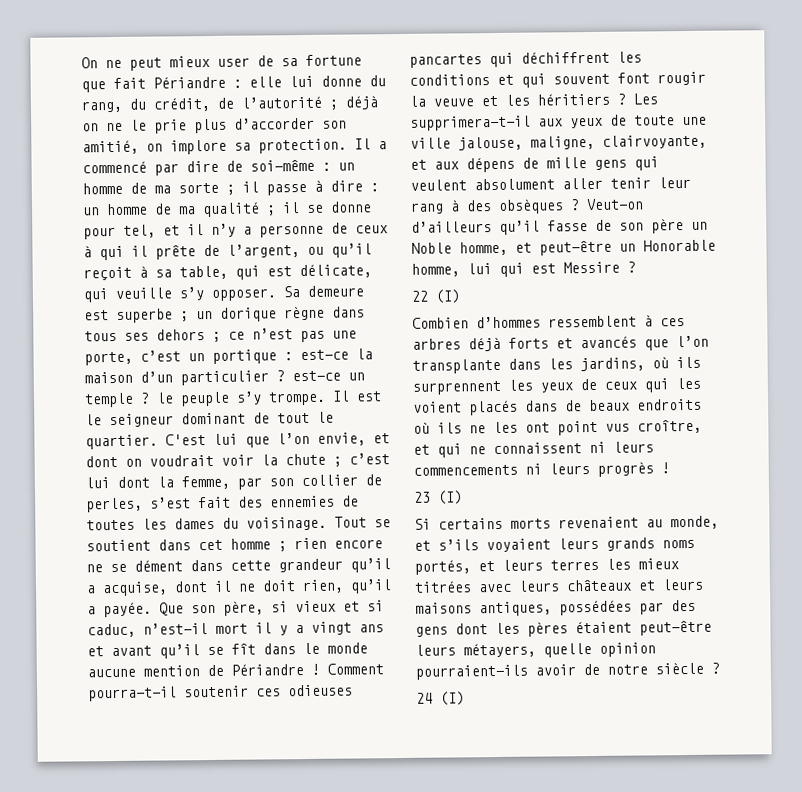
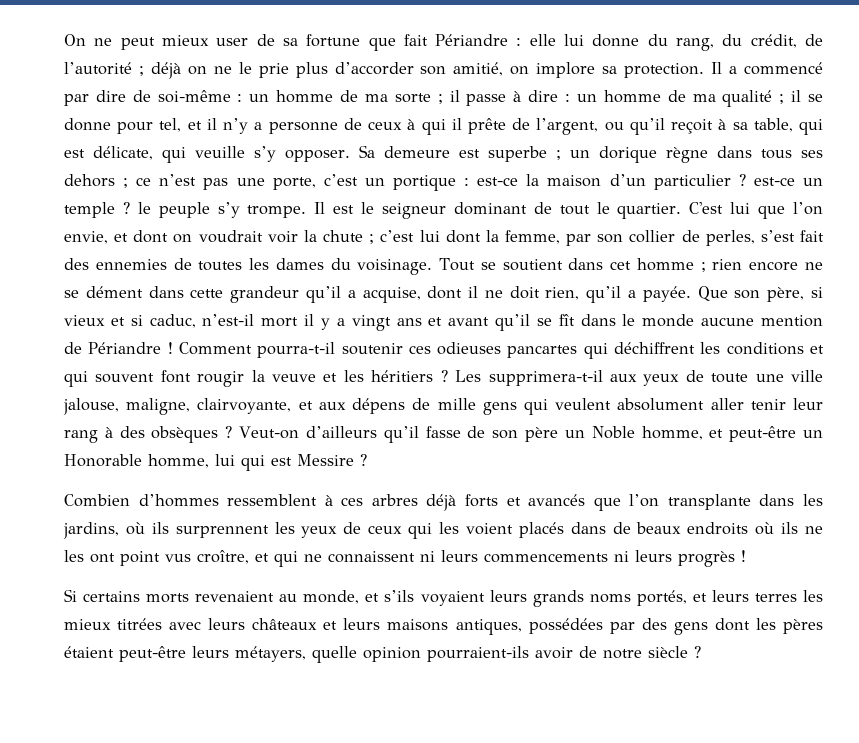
[411,289,461,304] // 22 (I) -> (367, 460) none
[414,490,463,505] // 23 (I) -> (746, 556) none
[416,691,465,706] // 24 (I) -> (701, 652) none

